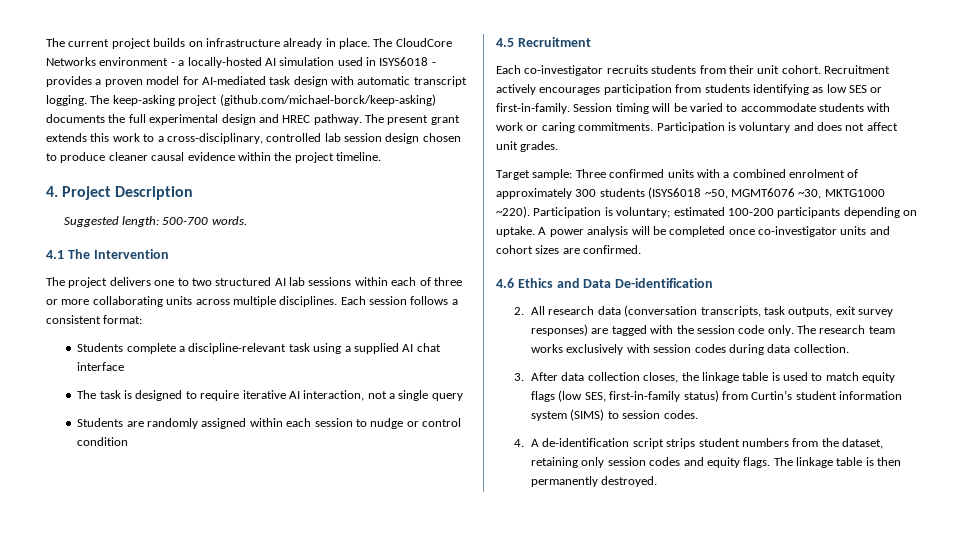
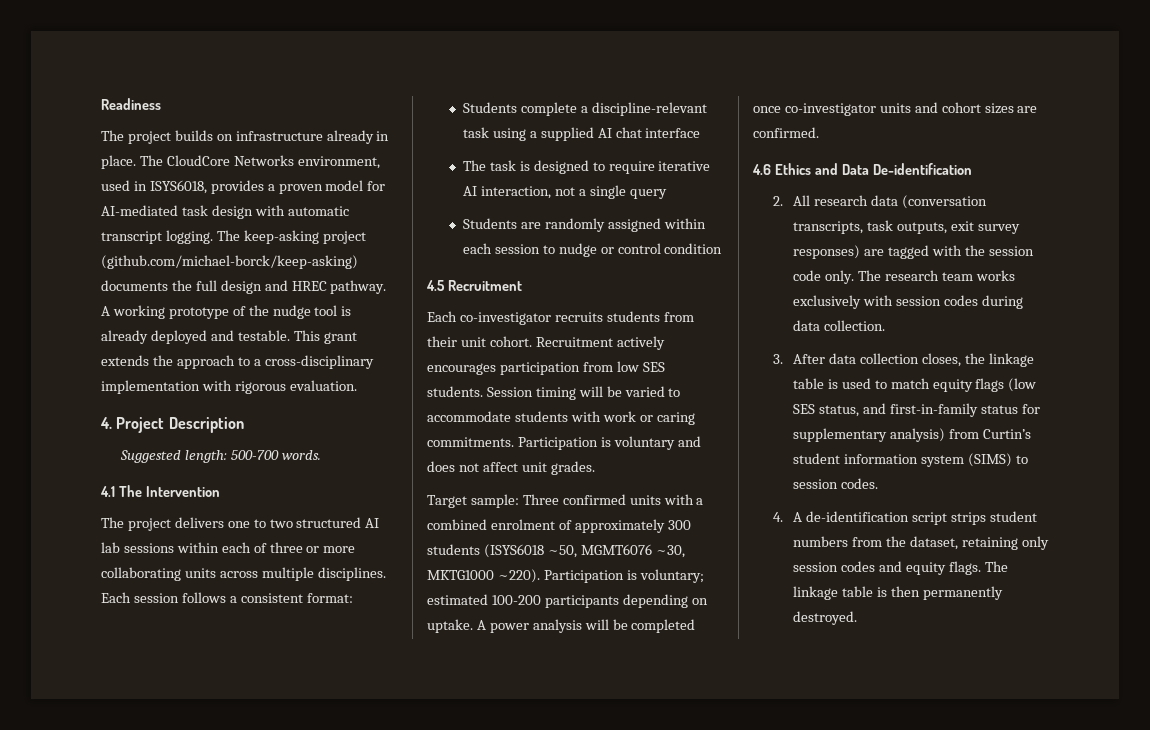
[46,38,110,47] The current -> [101,98,161,110] [101,130,124,141] Readiness // The
[99,57,436,68] environment - a locally-hosted AI simulation used in ISYS6018 - -> [297,156,380,169] [101,180,207,194] environment, used in ISYS6018,
[149,114,219,125] experimental -> (217, 285) none
[365,114,460,125] [46,133,461,144] [46,152,381,163] The present grant extends this work to a cross-disciplinary, controlled lab session design chosen to produce cleaner causal evidence within the project timeline. -> [101,305,352,319] [101,330,357,344] [101,355,374,369] [101,380,357,394] A working prototype of the nudge tool is already deployed and testable. This grant extends the approach to a cross-disciplinary implementation with rigorous evaluation.
[704,84,883,95] [496,103,570,114] students identifying as low SES or first-in-family. -> [616,361,665,372] [427,386,483,397] low SES students.
[584,390,719,402] SES, first-in-family status) -> [792,403,1040,417] [792,428,945,442] SES status, and first-in-family status for supplementary analysis)

